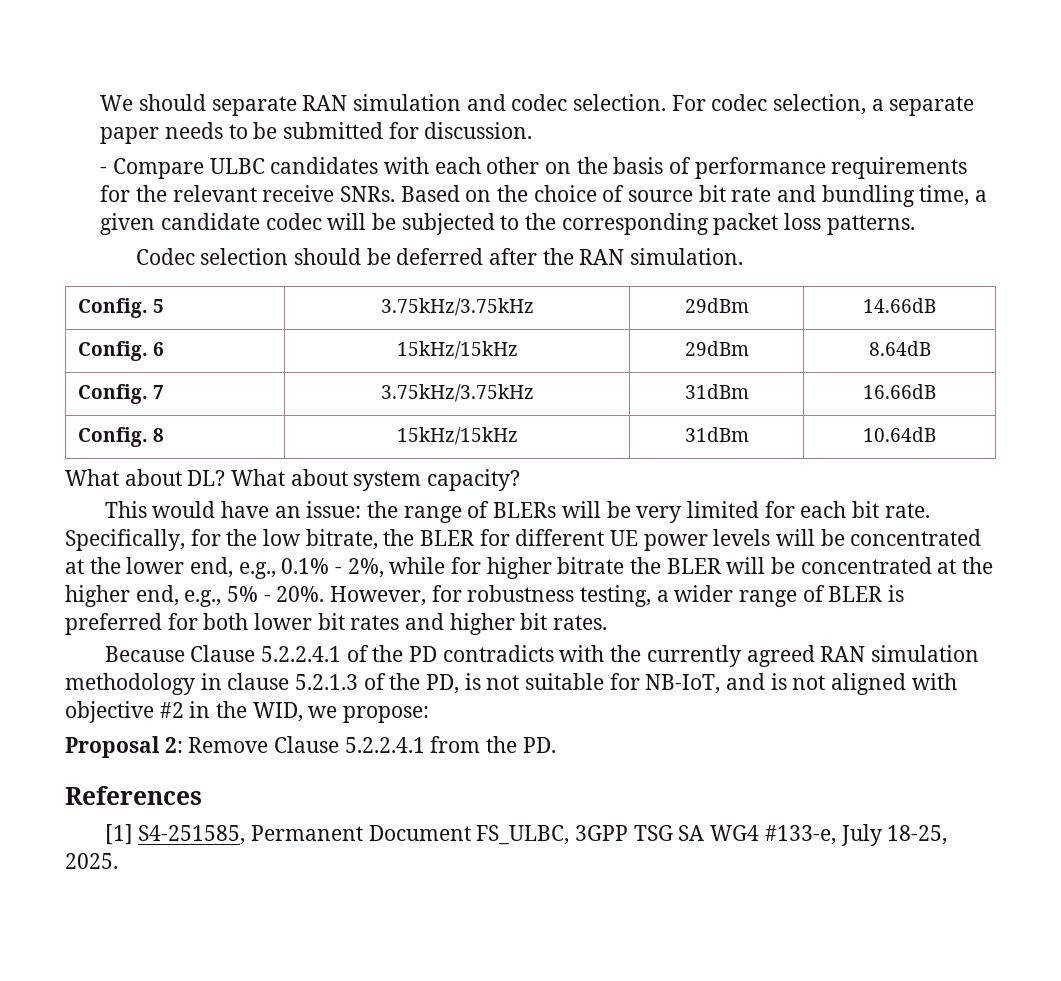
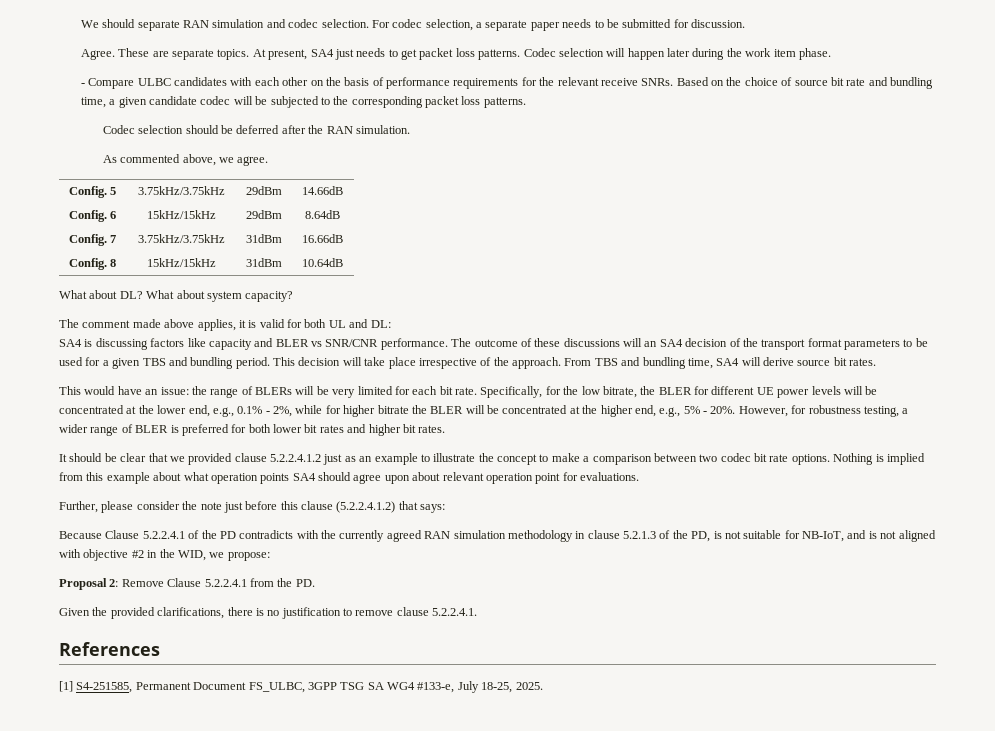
(533, 130) none -> [80,48,831,60] // Agree. These are separate topics. At present, SA4 just needs to get packet loss patterns. Codec selection will happen later during the work item phase.
(744, 256) none -> [102,154,269,166] // As commented above, we agree.
(521, 480) none -> [59,319,391,331] [59,338,928,350] [59,357,877,369] // The comment made above applies, it is valid for both UL and DL: // SA4 is discussing factors like capacity and BLER vs SNR/CNR performance. The outcome of these discussions will an SA4 decision of the transport format parameters to be used for a given TBS and bundling period. This decision will take place irrespective of the approach. From TBS and bundling time, SA4 will derive source bit rates.
(608, 622) none -> [59,453,925,465] [59,472,639,484] [59,501,446,513] // It should be clear that we provided clause 5.2.2.4.1.2 just as an example to illustrate the concept to make a comparison between two codec bit rate options. Nothing is implied from this example about what operation points SA4 should agree upon about relevant operation point for evaluations. // Further, please consider the note just before this clause (5.2.2.4.1.2) that says:
(556, 745) none -> [59,607,478,619] // Given the provided clarifications, there is no justification to remove clause 5.2.2.4.1.

